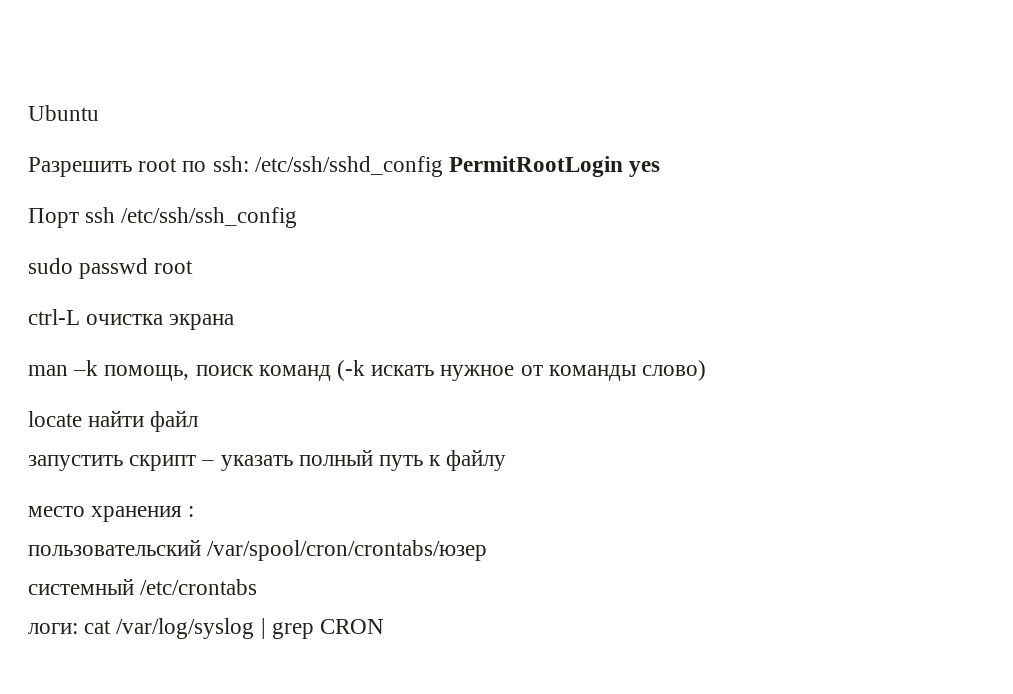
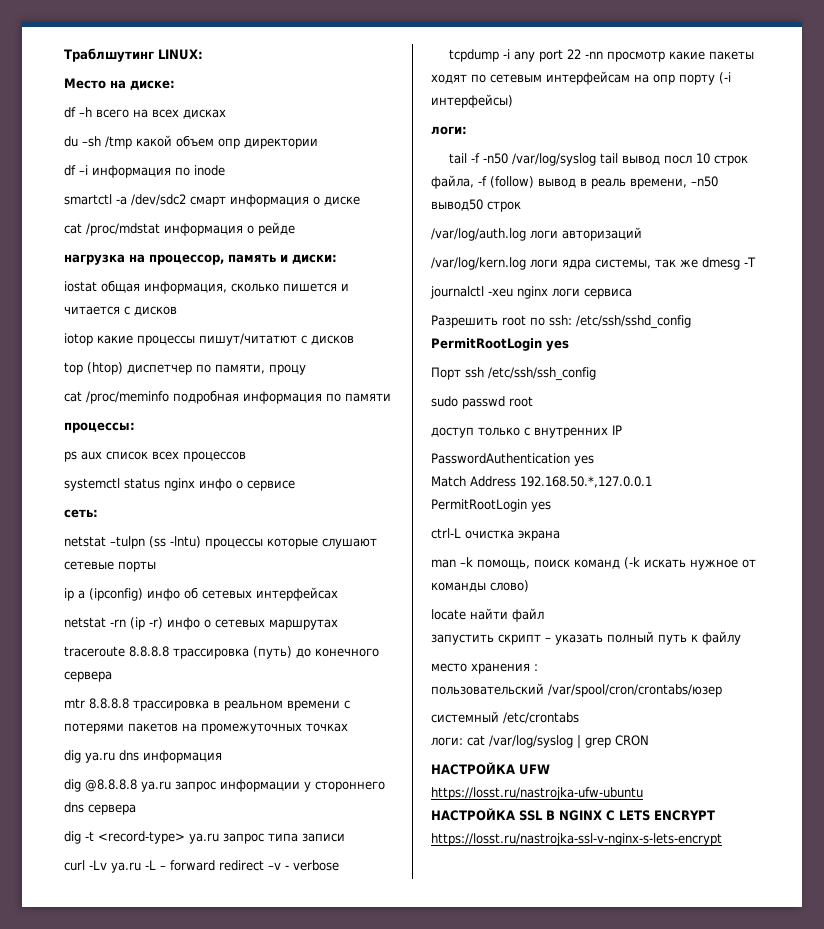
[28,105,99,121] Ubuntu -> [64,48,203,62] [64,78,175,90] [64,107,226,119] [64,135,318,149] [64,165,225,178] [64,194,360,207] [64,222,295,236] [64,254,337,265] [64,280,349,294] [64,306,177,316] [64,333,354,346] [64,362,306,375] [64,390,391,404] [64,422,135,433] [64,451,246,462] [64,478,295,491] [64,509,98,518] [64,536,377,549] [64,561,156,572] [64,587,338,601] [64,617,338,630] [64,646,379,659] [64,671,112,682] [64,698,350,711] [64,723,348,734] [64,750,222,763] [64,779,385,792] [64,802,136,815] [64,831,345,844] [64,860,339,873] [448,49,754,62] [431,71,731,85] [431,94,513,108] [431,126,467,135] [448,153,748,166] [431,175,718,189] [431,199,521,212] [431,227,642,241] [431,257,756,270] [430,286,632,299] Траблшутинг LINUX: // Место на диске: // df –h всего на всех дисках // du –sh /tmp какой объем опр директории // df –i информация по inode // smartctl -a /dev/sdc2 смарт информация о диске // cat /proc/mdstat информация о рейде // нагрузка на процессор, память и диски: // iostat общая информация, сколько пишется и читается с дисков // iotop какие процессы пишут/читатют с дисков // top (htop) диспетчер по памяти, процу // cat /proc/meminfo подробная информация по памяти // процессы: // ps aux список всех процессов // systemctl status nginx инфо о сервисе // сеть: // netstat –tulpn (ss -lntu) процессы которые слушают сетевые порты // ip a (ipconfig) инфо об сетевых интерфейсах // netstat -rn (ip -r) инфо о сетевых маршрутах // traceroute 8.8.8.8 трассировка (путь) до конечного сервера // mtr 8.8.8.8 трассировка в реальном времени с потерями пакетов на промежуточных точках // dig ya.ru dns информация // dig @8.8.8.8 ya.ru запрос информации у стороннего dns сервера // dig -t <record-type> ya.ru запрос типа записи // curl -Lv ya.ru -L – forward redirect –v - verbose // tcpdump -i any port 22 -nn просмотр какие пакеты ходят по сетевым интерфейсам на опр порту (-i интерфейсы) // логи: // tail -f -n50 /var/log/syslog tail вывод посл 10 строк файла, -f (follow) вывод в реаль времени, –n50 вывод50 строк // /var/log/auth.log логи авторизаций // /var/log/kern.log логи ядра системы, так же dmesg -T // journalctl -xeu nginx логи сервиса
(194, 267) none -> [431,425,622,438] [431,453,594,466] [431,476,652,488] [431,499,551,512] // доступ только с внутренних IP // PasswordAuthentication yes // Match Address 192.168.50.*,127.0.0.1 // PermitRootLogin yes
(385, 626) none -> [431,762,550,775] [431,787,643,800] [431,808,715,821] [431,833,722,846] // НАСТРОЙКА UFW https://losst.ru/nastrojka-ufw-ubuntu // НАСТРОЙКА SSL В NGINX С LETS ENCRYPT https://losst.ru/nastrojka-ssl-v-nginx-s-lets-encrypt

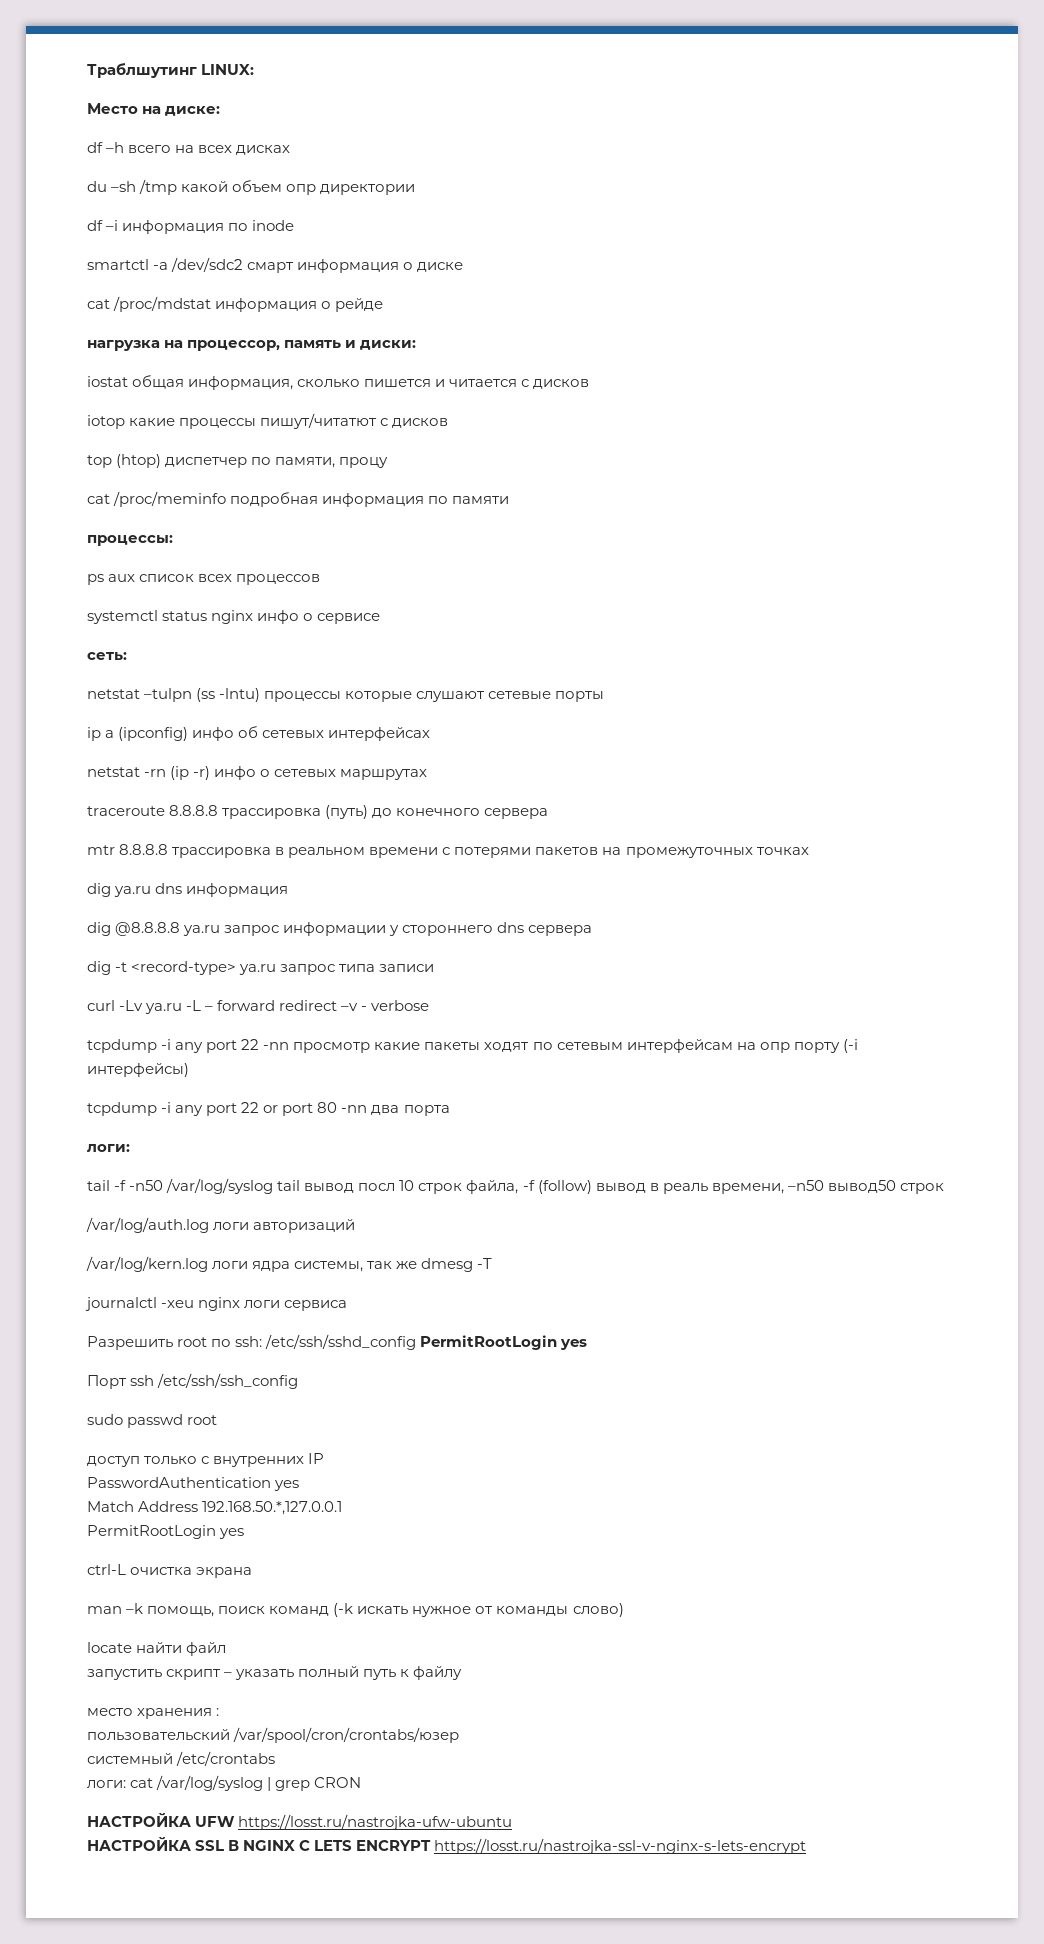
(513, 101) none -> [87,1102,450,1116] // tcpdump -i any port 22 or port 80 -nn два порта

